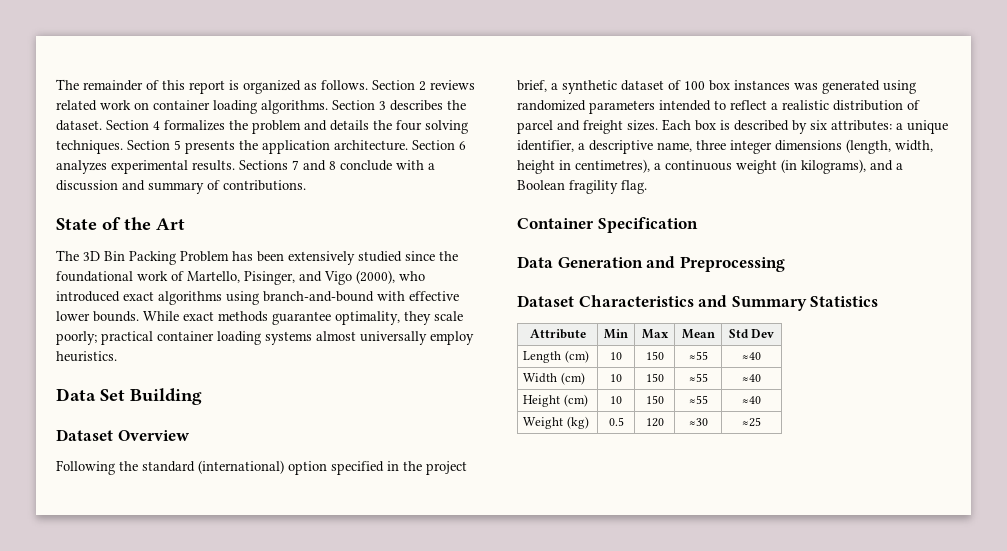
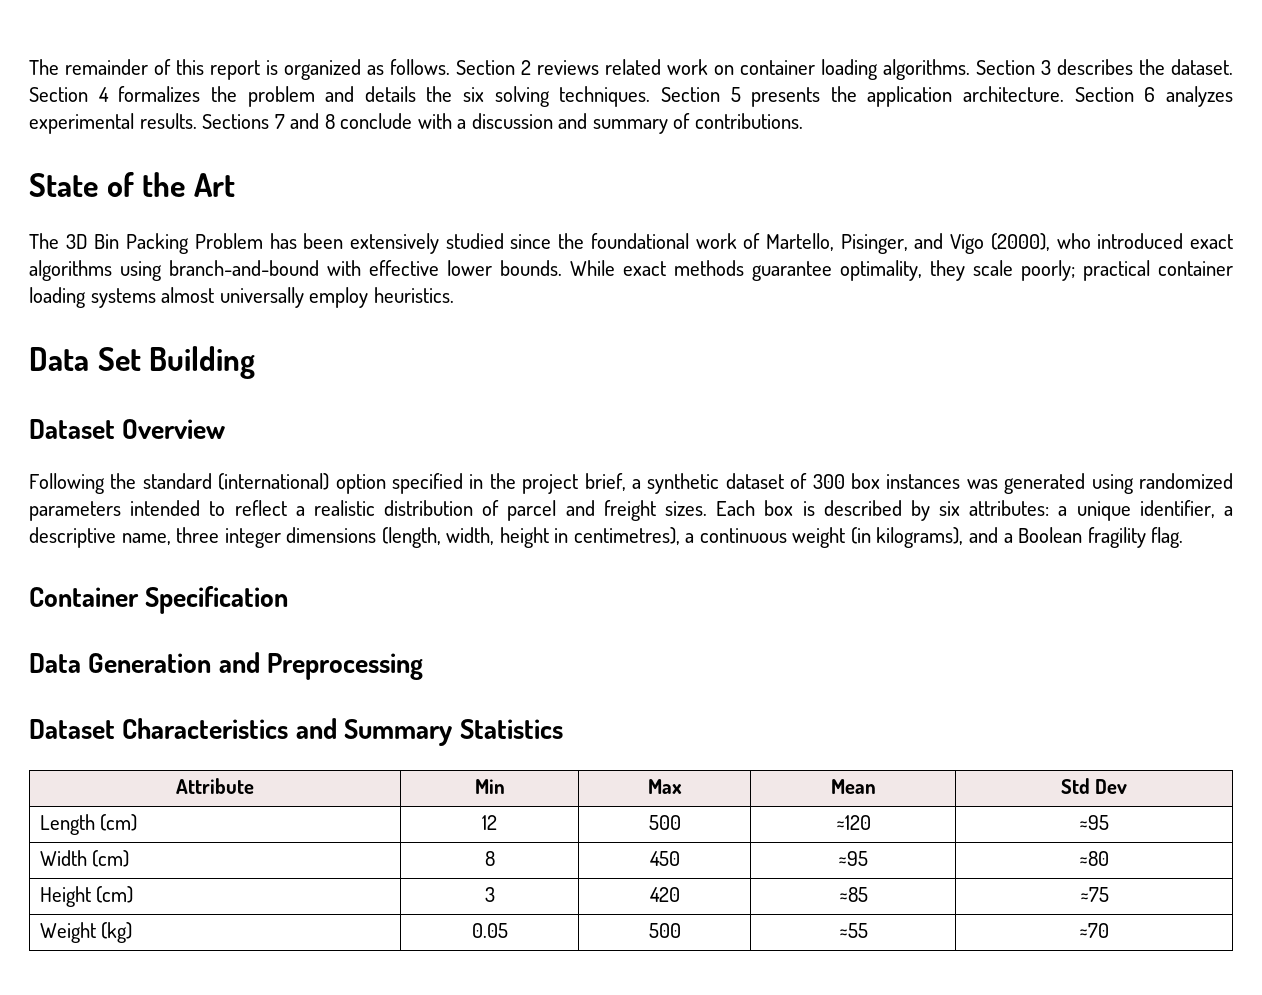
[396,120,422,131] four -> [463,87,485,102] six
[684,81,705,90] 100 -> [812,474,845,489] 300
[610,352,622,360] [645,351,664,360] [688,351,708,360] [742,352,761,360] [523,372,585,385] [610,374,622,382] [645,373,664,382] [688,373,708,382] [742,374,761,382] [523,394,588,407] [610,396,622,404] [645,395,664,404] [688,395,708,404] [742,396,761,404] [523,416,589,429] [608,417,624,426] [645,418,664,427] [688,418,708,426] [742,417,761,427] 10 | 150 | ≈55 | ≈40 // Width (cm) | 10 | 150 | ≈55 | ≈40 // Height (cm) | 10 | 150 | ≈55 | ≈40 // Weight (kg) | 0.5 | 120 | ≈30 | ≈25 -> [482,815,497,830] [648,815,681,830] [835,815,871,830] [1079,815,1109,830] [39,850,130,867] [484,851,495,866] [649,851,680,866] [838,851,868,866] [1079,851,1109,866] [39,886,134,907] [484,887,495,902] [649,887,680,902] [838,887,868,902] [1079,887,1109,902] [39,922,133,943] [471,923,508,938] [648,923,681,938] [838,923,868,938] [1079,923,1109,938] 12 | 500 | ≈120 | ≈95 // Width (cm) | 8 | 450 | ≈95 | ≈80 // Height (cm) | 3 | 420 | ≈85 | ≈75 // Weight (kg) | 0.05 | 500 | ≈55 | ≈70

